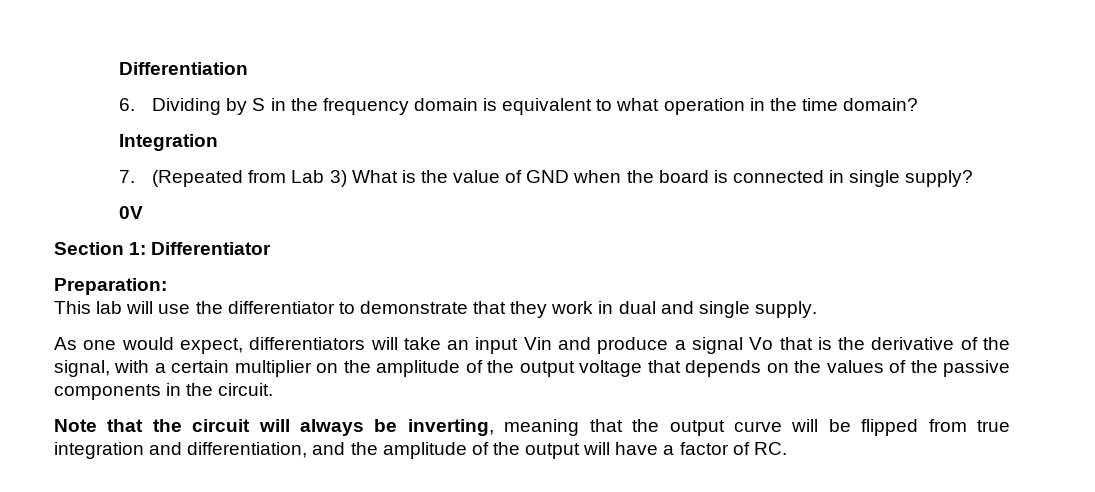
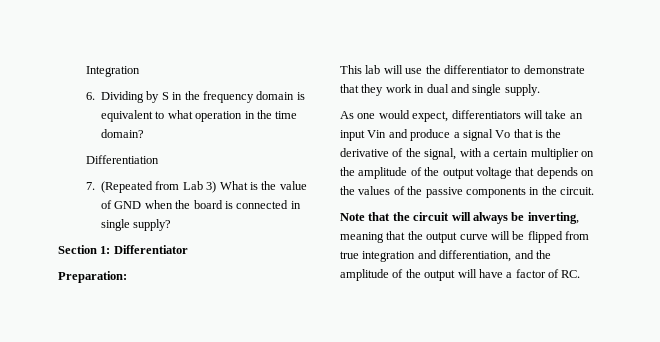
[119,62,249,75] Differentiation -> [85,66,140,77] Integration
[119,134,219,151] Integration -> [85,155,159,164] Differentiation
[119,206,144,219] // 0V -> (172, 225) none

